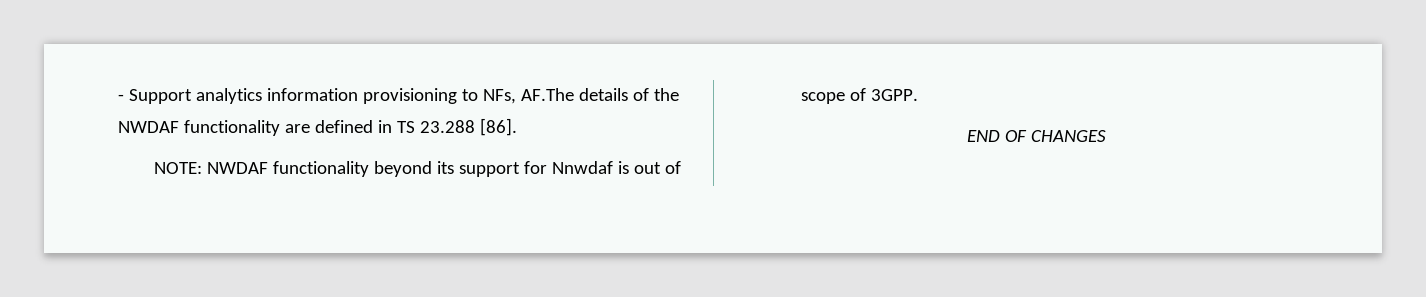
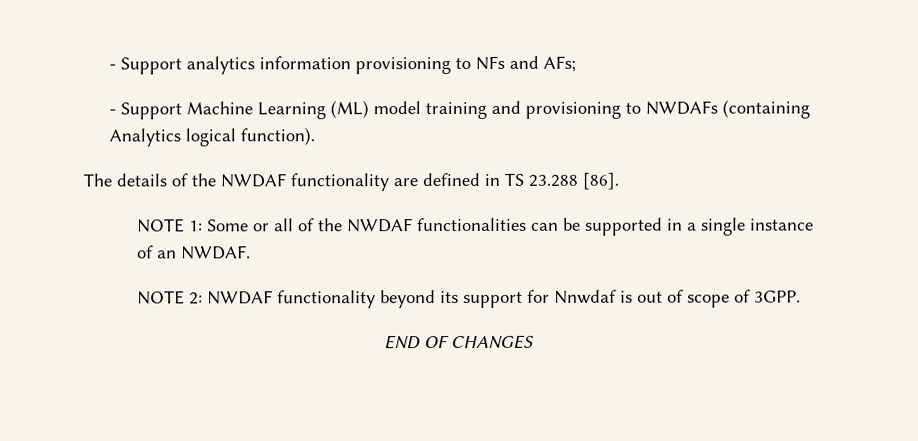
[482,88,574,104] NFs, AF.The -> [475,55,577,72] [109,99,811,120] [109,127,316,147] [83,173,112,187] NFs and AFs; // - Support Machine Learning (ML) model training and provisioning to NWDAFs (containing Analytics logical function). // The
[154,162,203,174] NOTE: -> [135,217,814,236] [136,245,251,260] [136,290,203,305] NOTE 1: Some or all of the NWDAF functionalities can be supported in a single instance of an NWDAF. // NOTE 2:

